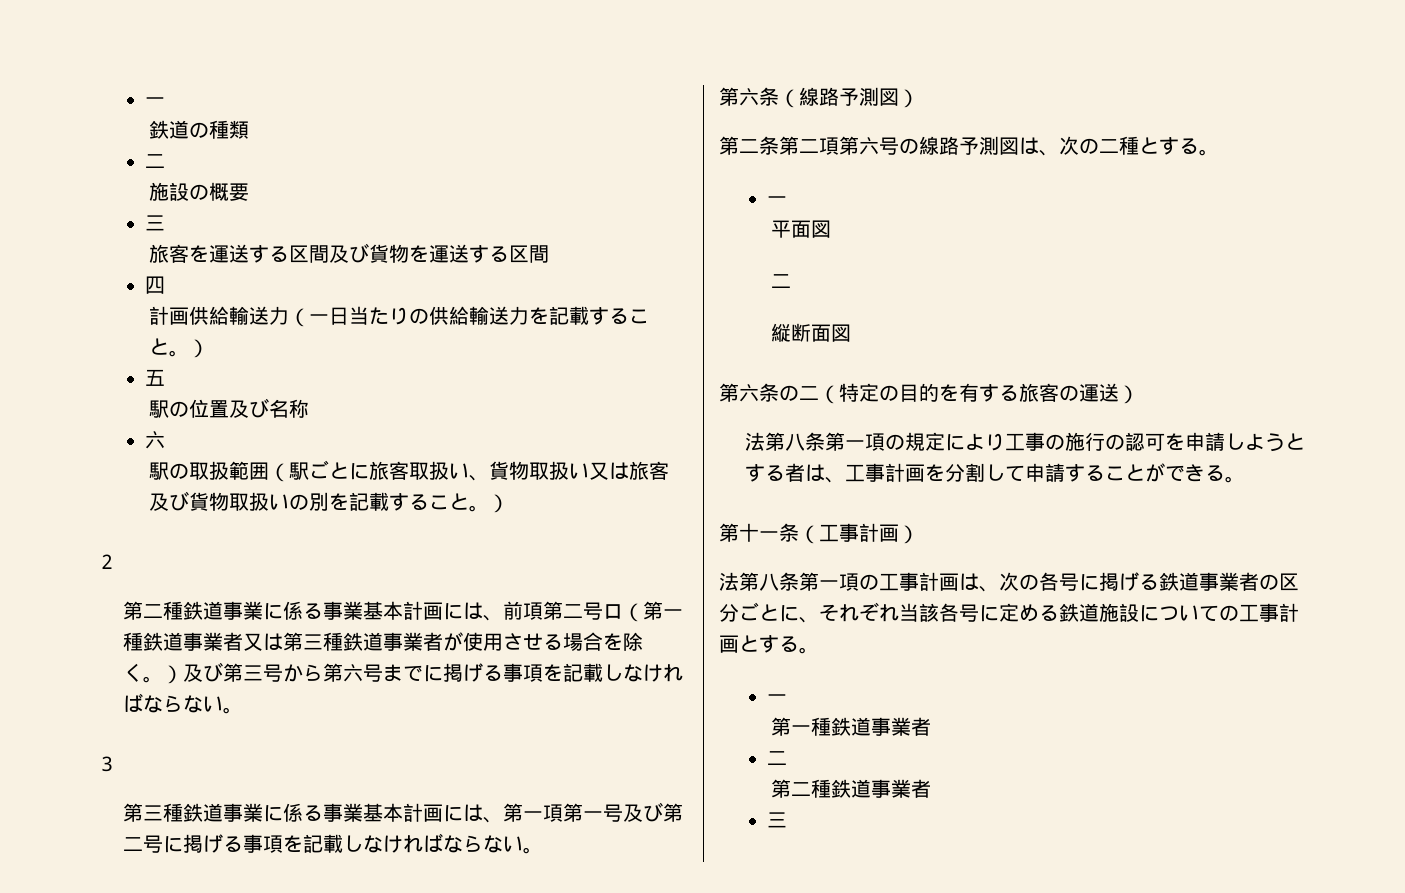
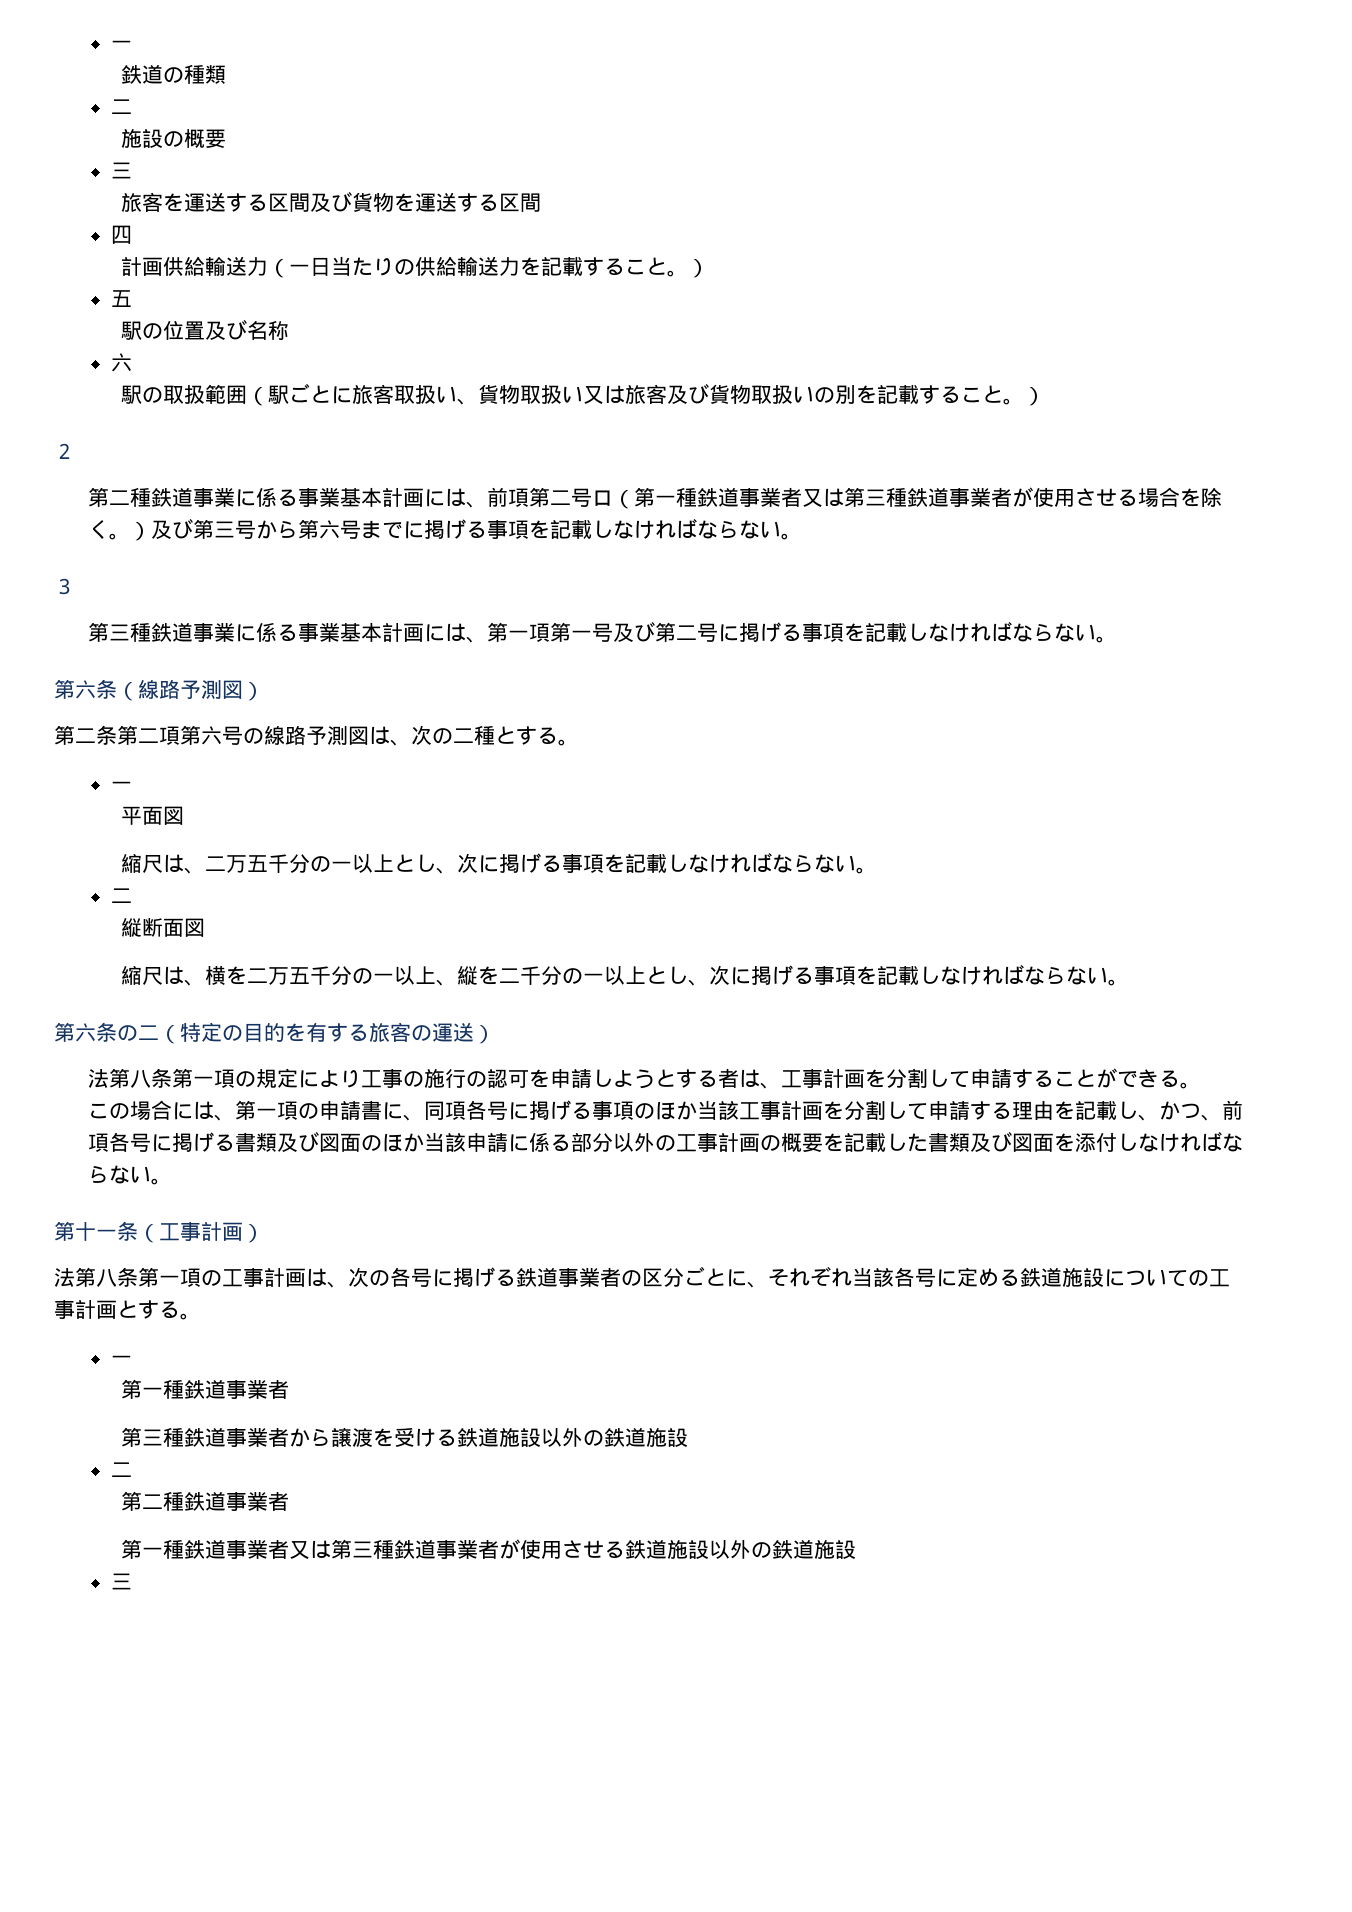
[770,274,791,288] [770,323,851,342] 二 // 縦断面図 -> [121,853,878,874] [110,888,132,903] [121,918,206,937] [121,965,1130,986] 縮尺は、二万五千分の一以上とし、次に掲げる事項を記載しなければならない。 // 二 // 縦断面図 // 縮尺は、横を二万五千分の一以上、縦を二千分の一以上とし、次に掲げる事項を記載しなければならない。
(1245, 479) none -> [87,1100,1243,1121] [87,1132,1243,1152] [87,1165,172,1185] // この場合には、第一項の申請書に、同項各号に掲げる事項のほか当該工事計画を分割して申請する理由を記載し、かつ、前項各号に掲げる書類及び図面のほか当該申請に係る部分以外の工事計画の概要を記載した書類及び図面を添付しなければならない。
(931, 726) none -> [121,1427,689,1447] // 第三種鉄道事業者から譲渡を受ける鉄道施設以外の鉄道施設
(931, 788) none -> [121,1539,857,1559] // 第一種鉄道事業者又は第三種鉄道事業者が使用させる鉄道施設以外の鉄道施設

